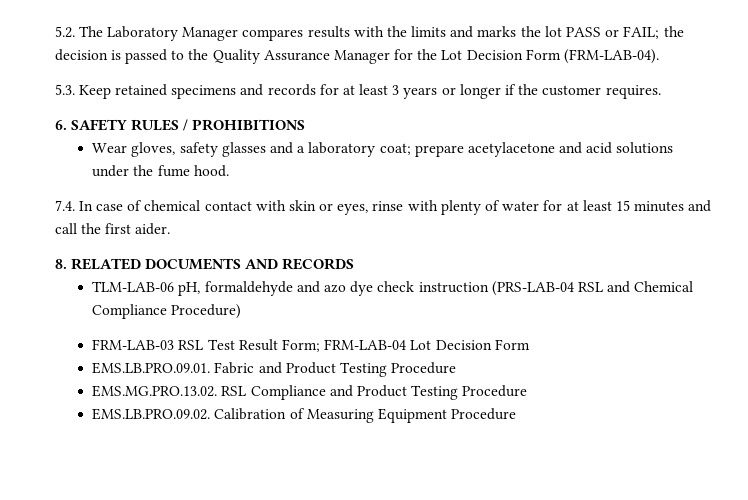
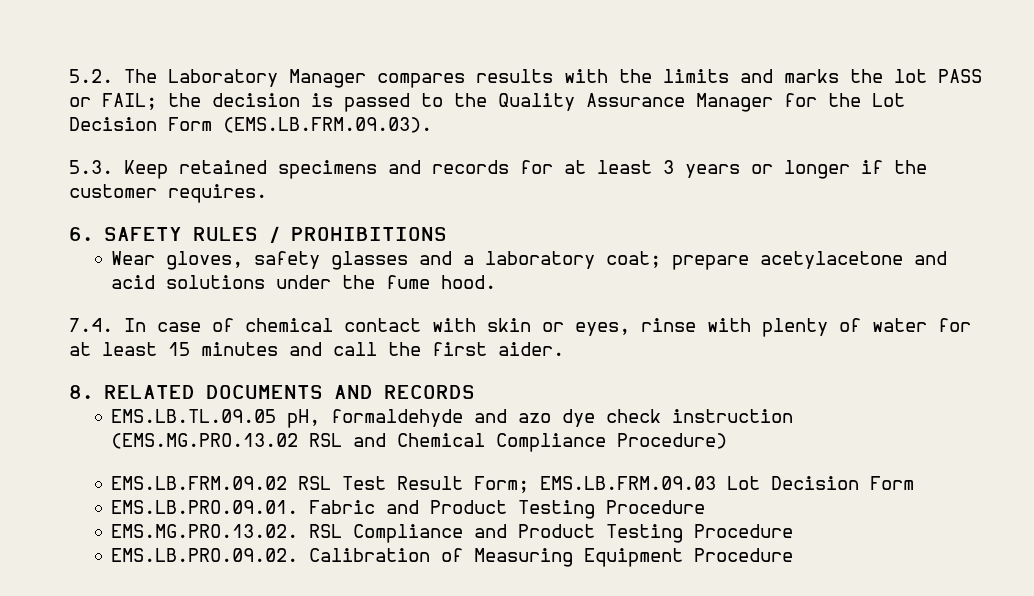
[564,49,660,64] (FRM-LAB-04). -> [222,117,432,133] (EMS.LB.FRM.09.03).
[92,281,175,292] TLM-LAB-06 -> [111,409,277,423] EMS.LB.TL.09.05
[491,281,574,296] (PRS-LAB-04 -> [111,433,299,449] (EMS.MG.PRO.13.02
[92,339,175,350] FRM-LAB-03 -> [111,476,288,490] EMS.LB.FRM.09.02
[324,339,407,350] FRM-LAB-04 -> [540,476,717,490] EMS.LB.FRM.09.03

